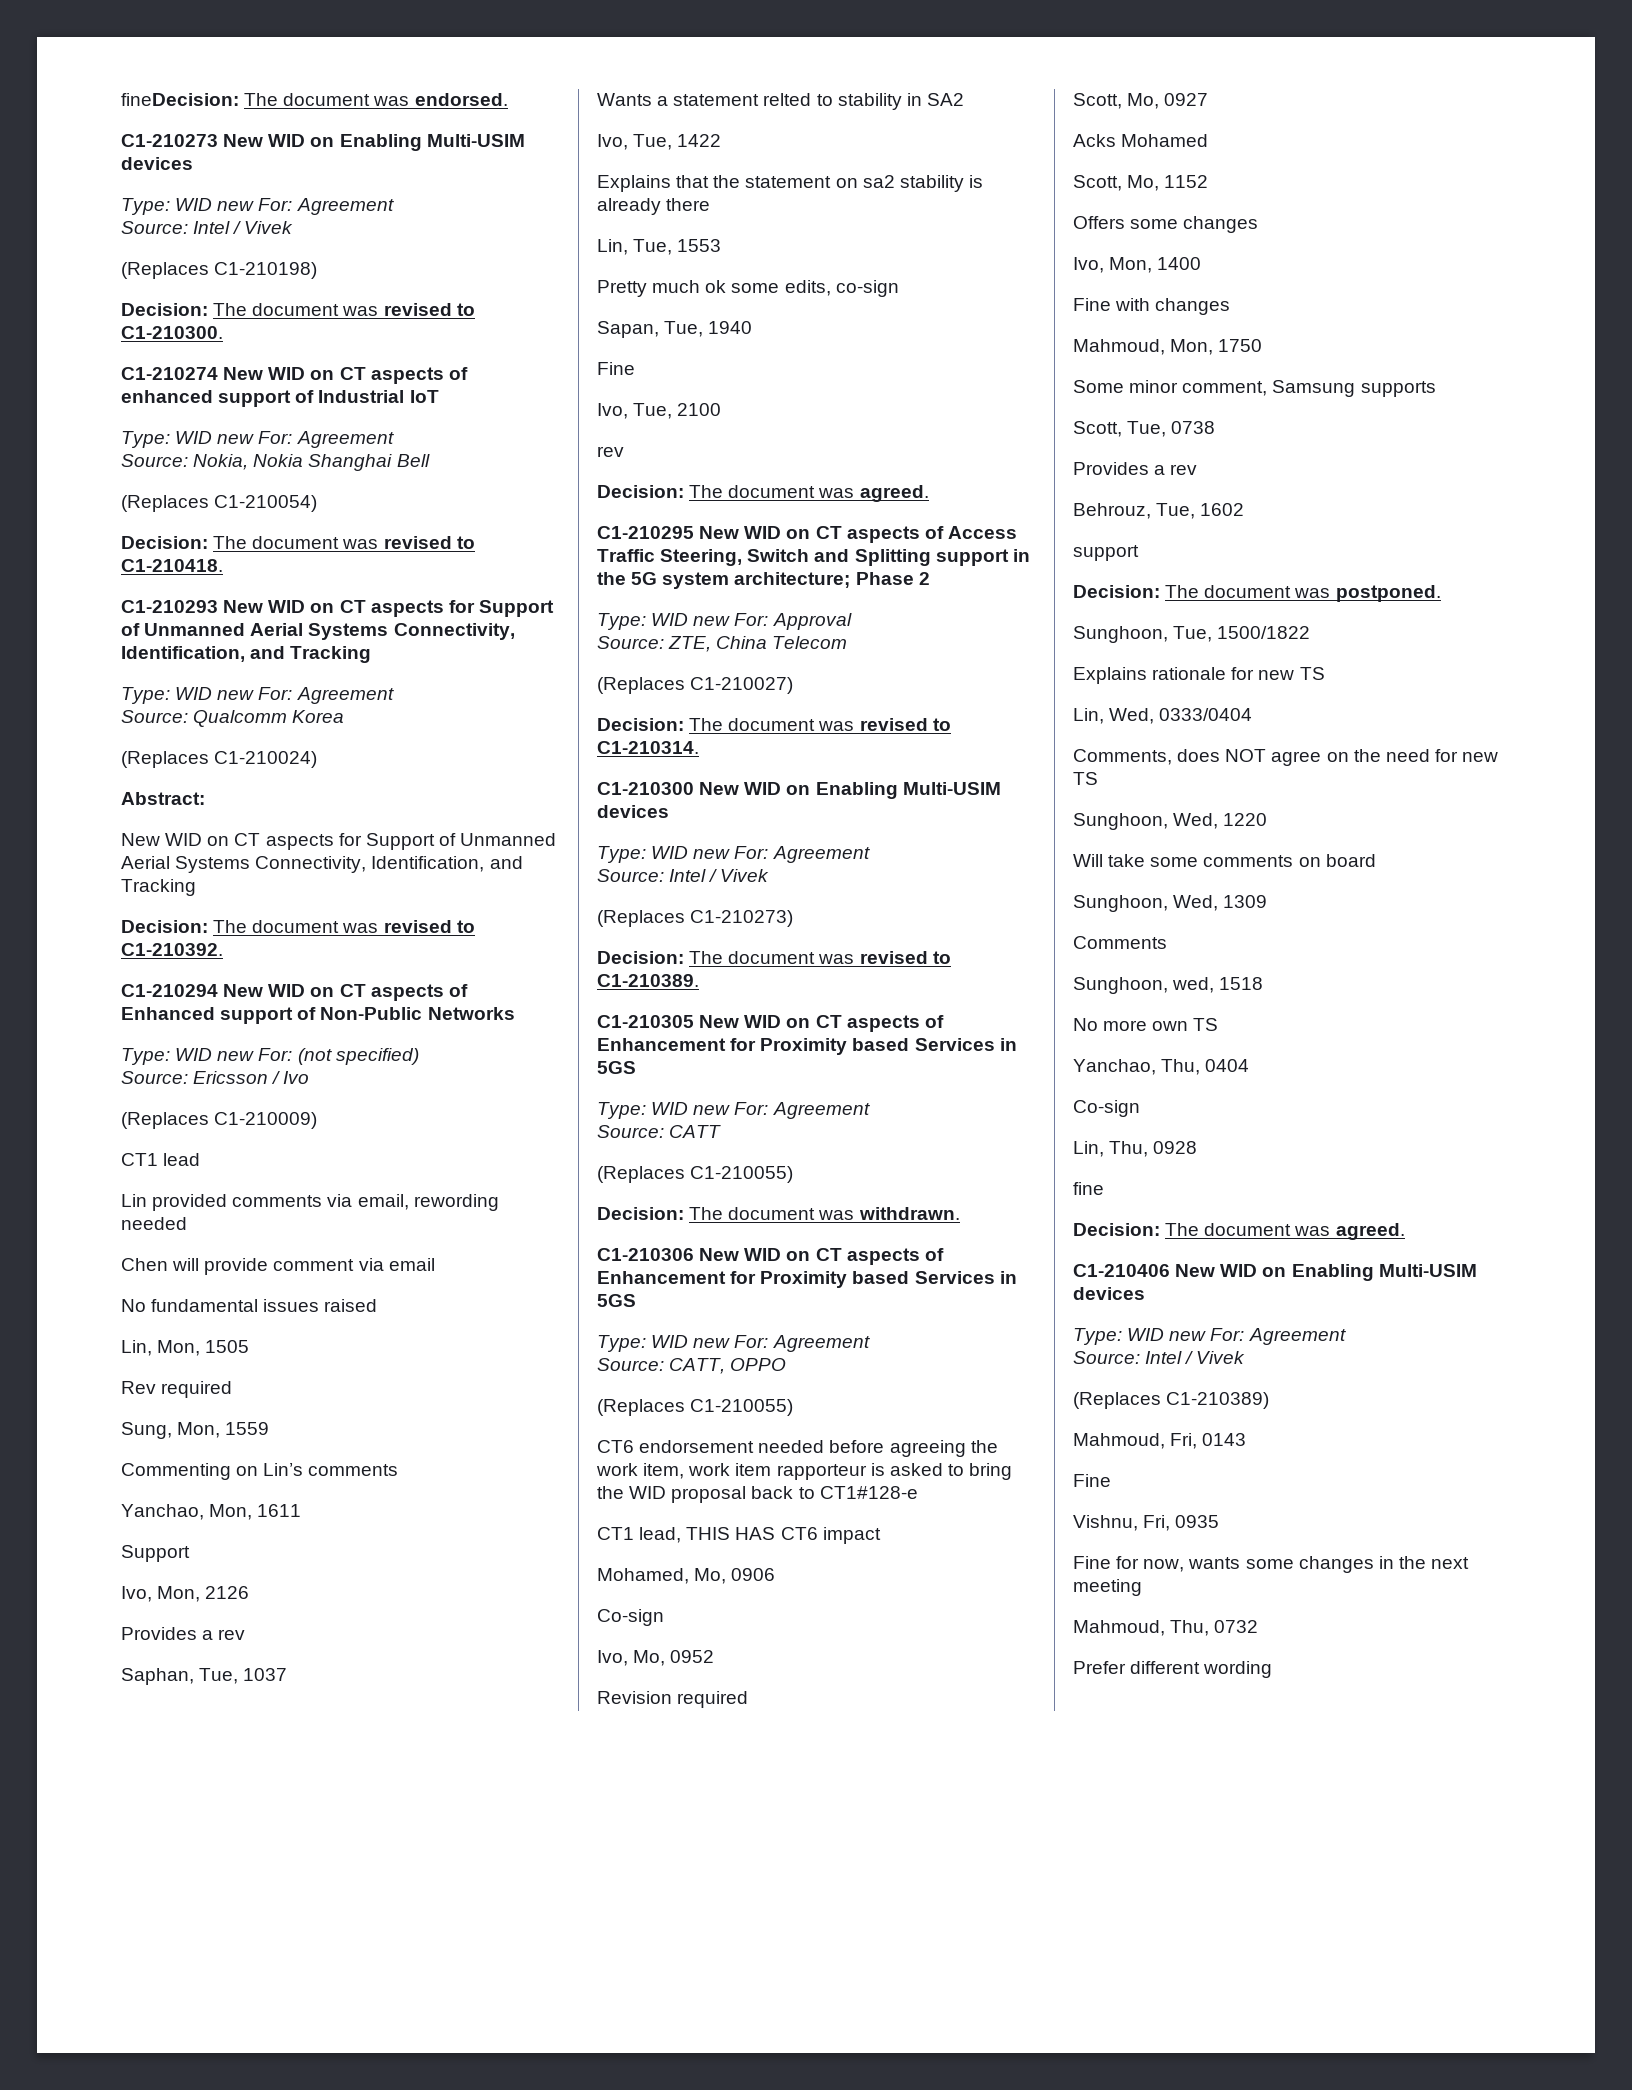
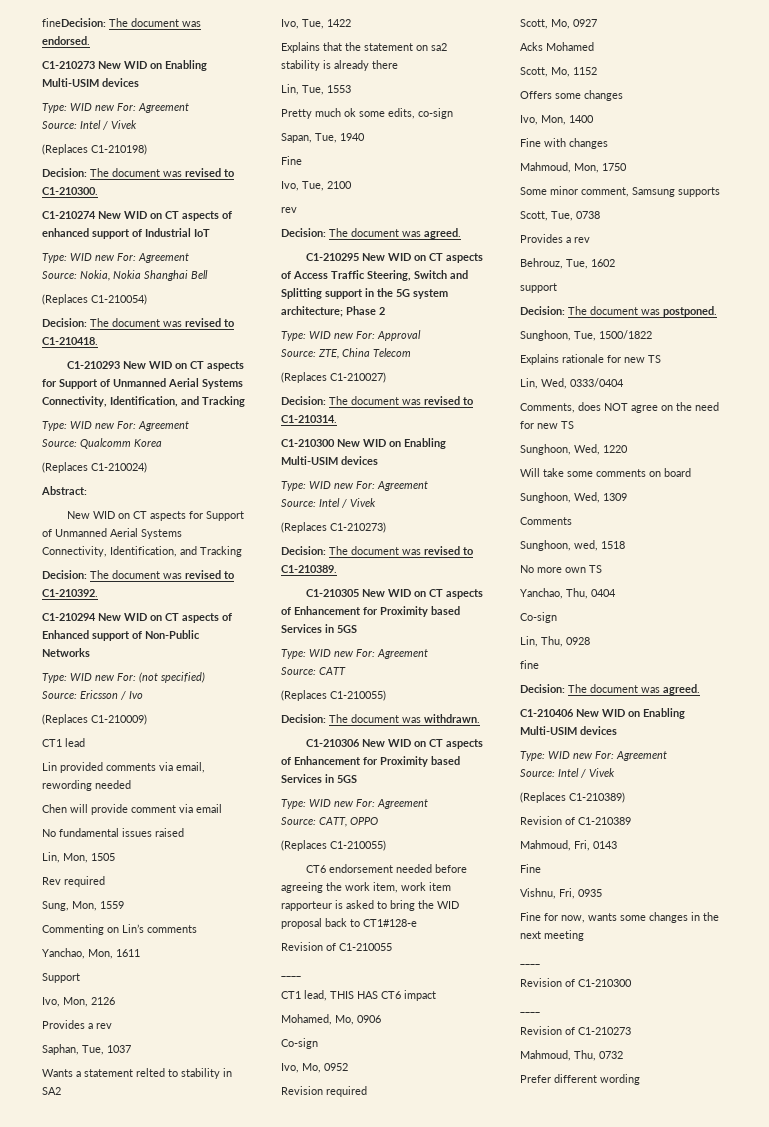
(918, 1492) none -> [281,942,392,951] [281,975,301,977] // Revision of C1-210055 // ____
(1270, 1400) none -> [520,816,631,825] // Revision of C1-210389
(1142, 1587) none -> [520,963,540,965] [520,978,632,987] [520,1011,540,1013] [520,1026,631,1035] // ____ // Revision of C1-210300 // ____ // Revision of C1-210273

